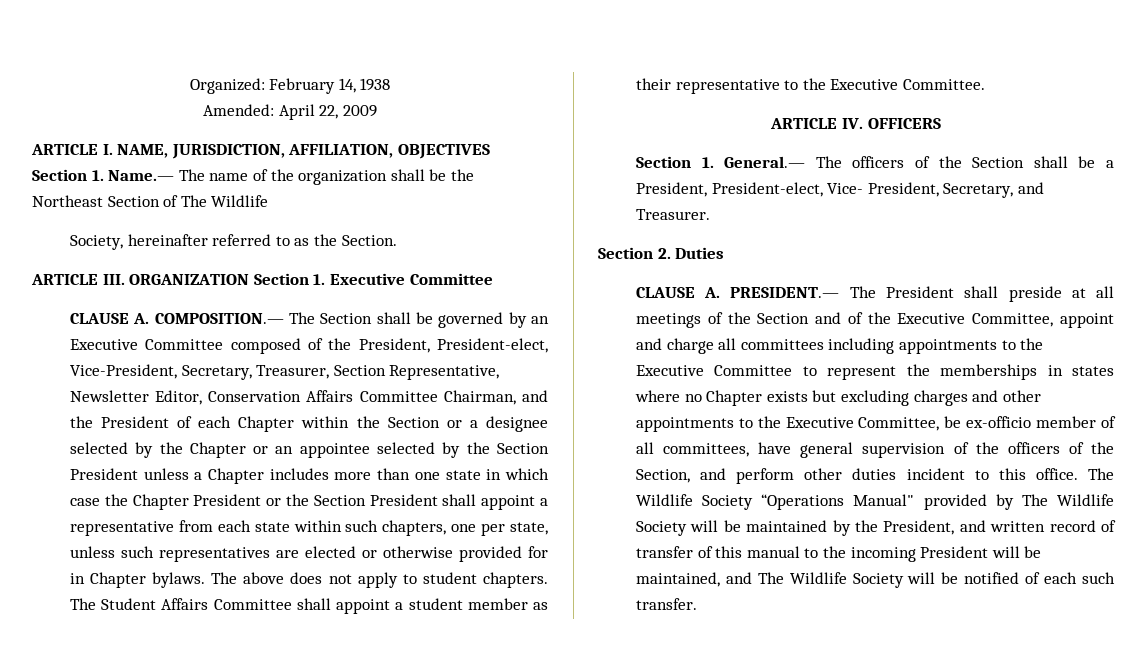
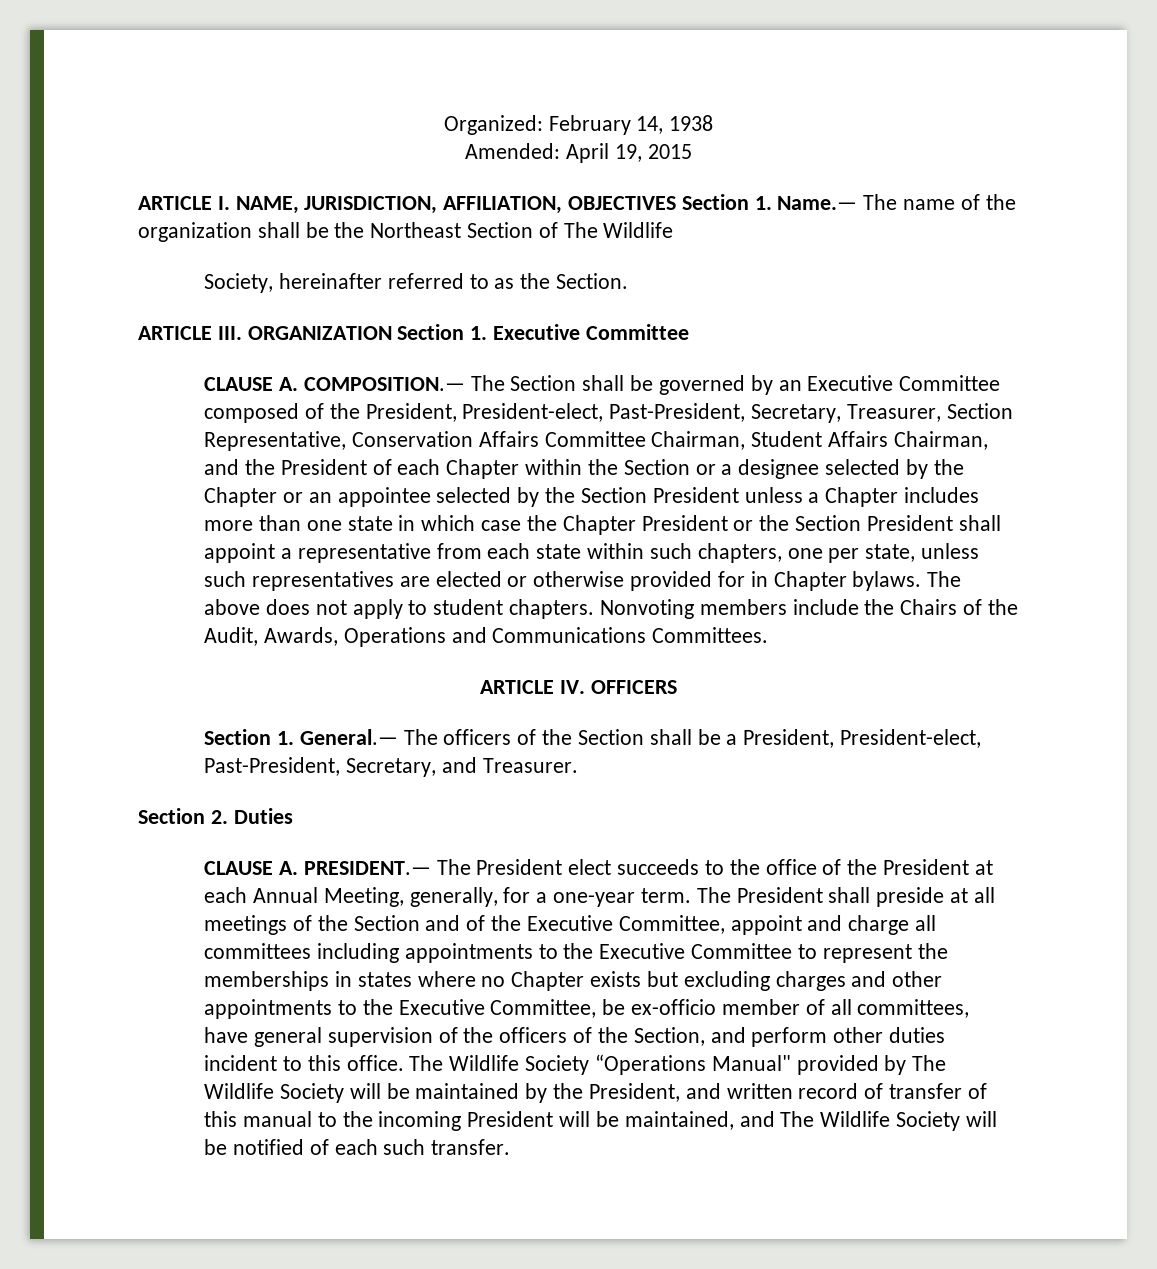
[319,105,377,119] 22, 2009 -> [614,144,692,162] 19, 2015
[69,364,177,379] Vice-President, -> [609,403,746,422] Past-President,
[69,390,203,405] Newsletter Editor, -> (347, 441) none
(516, 397) none -> [751,431,988,450] Student Affairs Chairman,
[69,598,548,614] [635,78,985,94] The Student Affairs Committee shall appoint a student member as their representative to the Executive Committee. -> [599,599,1018,619] [204,627,769,647] Nonvoting members include the Chairs of the Audit, Awards, Operations and Communications Committees.
[827,182,939,197] Vice- President, -> [204,757,341,776] Past-President,
(954, 292) none -> [568,859,993,875] [204,887,823,907] elect succeeds to the office of the President at each Annual Meeting, generally, for a one-year term. The President

